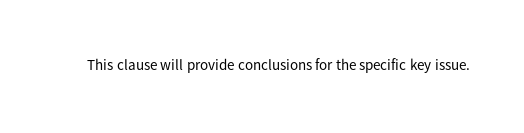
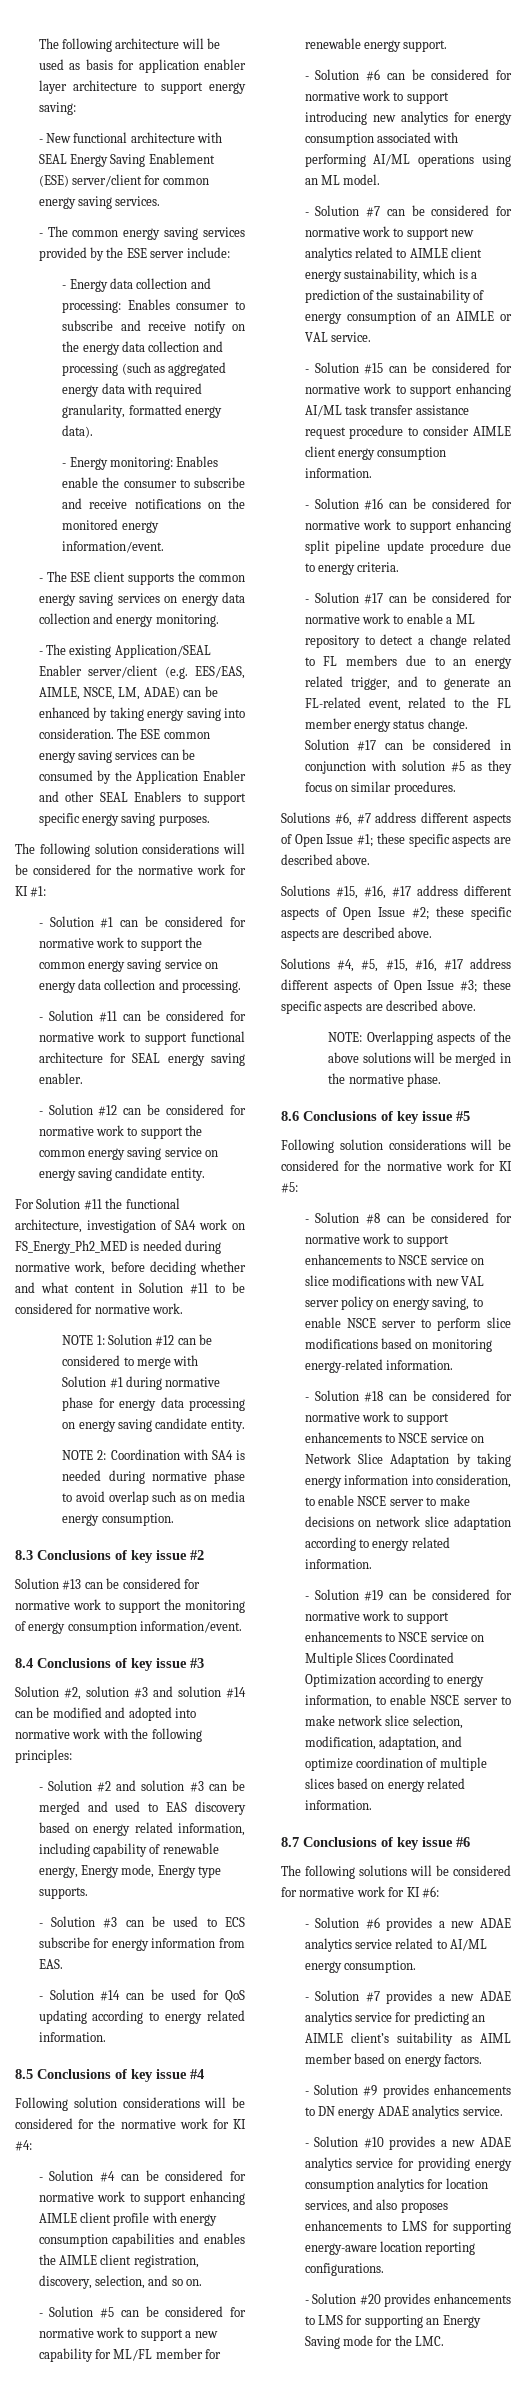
[86,58,470,73] This clause will provide conclusions for the specific key issue. -> [38,38,221,52] [38,59,246,73] [38,80,246,94] [38,102,76,115] [38,132,223,143] [38,153,215,167] [38,174,209,187] [38,196,161,209] [38,226,246,240] [38,247,230,261] [62,278,211,292] [62,299,245,313] [62,320,245,334] [62,341,223,355] [62,362,227,376] [62,383,203,397] [62,404,223,418] [62,425,94,438] [62,456,219,470] [62,477,245,488] [62,498,245,509] [62,519,159,533] [62,541,165,553] [38,571,245,585] [38,592,245,606] [38,613,219,627] [38,644,211,658] [38,665,245,679] [38,686,218,700] [38,707,245,721] [38,728,210,739] [38,749,196,763] [38,770,246,784] [38,791,246,805] [38,813,210,826] [15,843,245,857] [15,864,246,875] [15,886,47,897] [38,916,246,928] [38,937,203,951] [38,959,219,972] [38,979,242,993] [38,1010,246,1022] [38,1031,245,1045] [38,1052,245,1066] [38,1073,83,1084] [38,1104,246,1116] [38,1125,203,1139] [38,1147,219,1160] [38,1167,205,1181] [15,1198,180,1210] [15,1219,246,1233] [15,1240,222,1254] [15,1261,246,1275] [15,1282,245,1294] [15,1303,184,1314] [62,1334,213,1346] [62,1355,199,1369] [62,1376,221,1390] [62,1397,245,1411] [62,1418,245,1432] [62,1449,245,1460] [62,1470,245,1484] [62,1491,245,1505] [62,1513,174,1526] [15,1550,204,1563] [15,1578,200,1590] [15,1599,245,1613] [15,1621,243,1634] [15,1658,204,1671] [15,1686,246,1700] [15,1707,196,1721] [15,1728,202,1742] [15,1749,72,1763] [38,1780,246,1792] [38,1801,247,1815] [38,1822,245,1836] [38,1843,219,1857] [38,1864,222,1878] [38,1887,88,1899] [38,1916,246,1928] [38,1937,245,1951] [38,1959,63,1969] [38,1989,245,2003] [38,2010,245,2024] [38,2032,106,2042] [15,2069,204,2082] [15,2097,245,2111] [15,2118,246,2129] [15,2140,32,2151] [38,2170,247,2182] [38,2191,245,2205] [38,2212,218,2226] [38,2233,245,2247] [38,2254,199,2268] [38,2275,203,2289] [38,2306,247,2318] [38,2327,218,2341] [38,2348,222,2362] [304,38,448,52] [304,69,512,81] [304,90,449,104] [304,111,512,125] [304,132,459,146] [304,154,511,167] [304,174,381,185] [304,205,512,217] [304,226,475,240] [304,247,483,261] [304,268,478,282] [304,289,485,303] [304,311,512,324] [304,332,372,342] [304,362,512,374] [304,383,511,397] [304,404,469,417] [304,425,511,439] [304,446,447,460] [304,468,372,478] [304,498,512,510] [304,519,511,533] [304,540,511,554] [304,562,400,575] [304,592,512,604] [304,613,475,624] [304,634,511,648] [304,655,512,669] [304,676,511,690] [304,697,511,711] [304,718,468,732] [304,739,511,751] [304,760,512,774] [304,781,456,795] [281,812,511,826] [281,833,511,847] [281,854,371,865] [281,885,512,899] [281,906,512,920] [281,927,433,941] [281,958,511,972] [281,979,511,993] [281,1000,476,1014] [328,1031,511,1045] [328,1052,511,1066] [328,1073,442,1087] [281,1111,470,1124] [281,1139,511,1153] [281,1160,512,1171] [281,1182,298,1193] [304,1212,512,1224] [304,1233,449,1247] [304,1254,485,1265] [304,1275,485,1286] [304,1296,483,1310] [304,1317,511,1331] [304,1338,492,1352] [304,1359,454,1373] [304,1390,512,1402] [304,1411,449,1425] [304,1432,485,1443] [304,1453,511,1467] [304,1474,511,1488] [304,1495,470,1506] [304,1516,511,1530] [304,1537,450,1551] [304,1559,372,1569] [304,1589,512,1601] [304,1610,449,1624] [304,1631,485,1642] [304,1652,455,1666] [304,1673,484,1687] [304,1694,511,1708] [304,1715,463,1729] [304,1736,463,1750] [304,1757,487,1771] [304,1778,466,1792] [304,1800,372,1810] [281,1837,470,1850] [281,1865,511,1879] [281,1886,439,1898] [304,1917,512,1931] [304,1938,488,1952] [304,1960,417,1973] [304,1990,512,2004] [304,2011,486,2025] [304,2032,511,2046] [304,2053,483,2067] [304,2084,511,2098] [304,2105,503,2119] [304,2136,512,2150] [304,2157,512,2171] [304,2178,488,2192] [304,2199,448,2213] [304,2220,511,2234] [304,2241,476,2255] [304,2263,384,2276] [304,2293,511,2307] [304,2315,481,2328] [304,2335,445,2349] The following architecture will be used as basis for application enabler layer architecture to support energy saving: // - New functional architecture with SEAL Energy Saving Enablement (ESE) server/client for common energy saving services. // - The common energy saving services provided by the ESE server include: // - Energy data collection and processing: Enables consumer to subscribe and receive notify on the energy data collection and processing (such as aggregated energy data with required granularity, formatted energy data). // - Energy monitoring: Enables enable the consumer to subscribe and receive notifications on the monitored energy information/event. // - The ESE client supports the common energy saving services on energy data collection and energy monitoring. // - The existing Application/SEAL Enabler server/client (e.g. EES/EAS, AIMLE, NSCE, LM, ADAE) can be enhanced by taking energy saving into consideration. The ESE common energy saving services can be consumed by the Application Enabler and other SEAL Enablers to support specific energy saving purposes. // The following solution considerations will be considered for the normative work for KI #1: // - Solution #1 can be considered for normative work to support the common energy saving service on energy data collection and processing. // - Solution #11 can be considered for normative work to support functional architecture for SEAL energy saving enabler. // - Solution #12 can be considered for normative work to support the common energy saving service on energy saving candidate entity. // For Solution #11 the functional architecture, investigation of SA4 work on FS_Energy_Ph2_MED is needed during normative work, before deciding whether and what content in Solution #11 to be considered for normative work. // NOTE 1: Solution #12 can be considered to merge with Solution #1 during normative phase for energy data processing on energy saving candidate entity. // NOTE 2: Coordination with SA4 is needed during normative phase to avoid overlap such as on media energy consumption. // 8.3 Conclusions of key issue #2 // Solution #13 can be considered for normative work to support the monitoring of energy consumption information/event. // 8.4 Conclusions of key issue #3 // Solution #2, solution #3 and solution #14 can be modified and adopted into normative work with the following principles: // - Solution #2 and solution #3 can be merged and used to EAS discovery based on energy related information, including capability of renewable energy, Energy mode, Energy type supports. // - Solution #3 can be used to ECS subscribe for energy information from EAS. // - Solution #14 can be used for QoS updating according to energy related information. // 8.5 Conclusions of key issue #4 // Following solution considerations will be considered for the normative work for KI #4: // - Solution #4 can be considered for normative work to support enhancing AIMLE client profile with energy consumption capabilities and enables the AIMLE client registration, discovery, selection, and so on. // - Solution #5 can be considered for normative work to support a new capability for ML/FL member for renewable energy support. // - Solution #6 can be considered for normative work to support introducing new analytics for energy consumption associated with performing AI/ML operations using an ML model. // - Solution #7 can be considered for normative work to support new analytics related to AIMLE client energy sustainability, which is a prediction of the sustainability of energy consumption of an AIMLE or VAL service. // - Solution #15 can be considered for normative work to support enhancing AI/ML task transfer assistance request procedure to consider AIMLE client energy consumption information. // - Solution #16 can be considered for normative work to support enhancing split pipeline update procedure due to energy criteria. // - Solution #17 can be considered for normative work to enable a ML repository to detect a change related to FL members due to an energy related trigger, and to generate an FL-related event, related to the FL member energy status change. Solution #17 can be considered in conjunction with solution #5 as they focus on similar procedures. // Solutions #6, #7 address different aspects of Open Issue #1; these specific aspects are described above. // Solutions #15, #16, #17 address different aspects of Open Issue #2; these specific aspects are described above. // Solutions #4, #5, #15, #16, #17 address different aspects of Open Issue #3; these specific aspects are described above. // NOTE: Overlapping aspects of the above solutions will be merged in the normative phase. // 8.6 Conclusions of key issue #5 // Following solution considerations will be considered for the normative work for KI #5: // - Solution #8 can be considered for normative work to support enhancements to NSCE service on slice modifications with new VAL server policy on energy saving, to enable NSCE server to perform slice modifications based on monitoring energy-related information. // - Solution #18 can be considered for normative work to support enhancements to NSCE service on Network Slice Adaptation by taking energy information into consideration, to enable NSCE server to make decisions on network slice adaptation according to energy related information. // - Solution #19 can be considered for normative work to support enhancements to NSCE service on Multiple Slices Coordinated Optimization according to energy information, to enable NSCE server to make network slice selection, modification, adaptation, and optimize coordination of multiple slices based on energy related information. // 8.7 Conclusions of key issue #6 // The following solutions will be considered for normative work for KI #6: // - Solution #6 provides a new ADAE analytics service related to AI/ML energy consumption. // - Solution #7 provides a new ADAE analytics service for predicting an AIMLE client’s suitability as AIML member based on energy factors. // - Solution #9 provides enhancements to DN energy ADAE analytics service. // - Solution #10 provides a new ADAE analytics service for providing energy consumption analytics for location services, and also proposes enhancements to LMS for supporting energy-aware location reporting configurations. // - Solution #20 provides enhancements to LMS for supporting an Energy Saving mode for the LMC.

